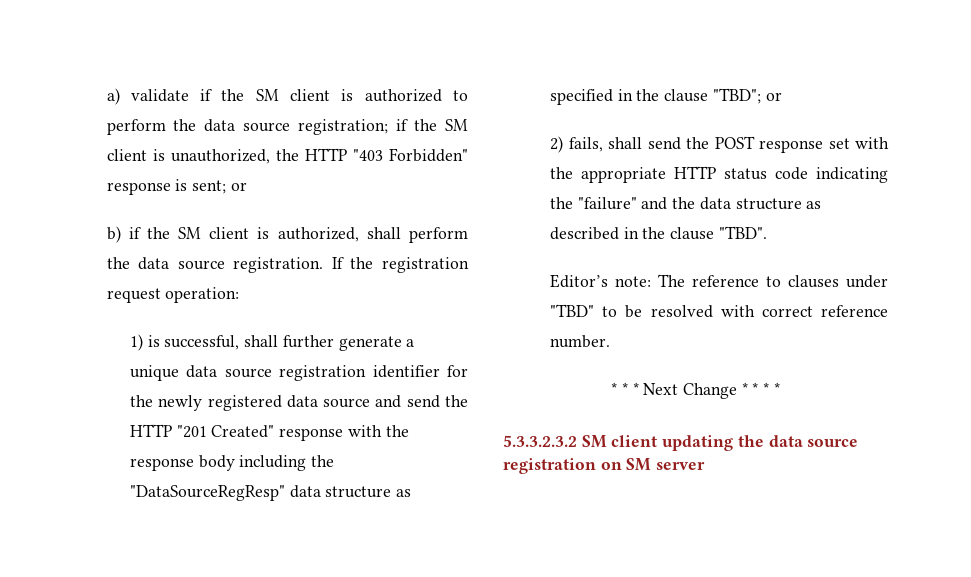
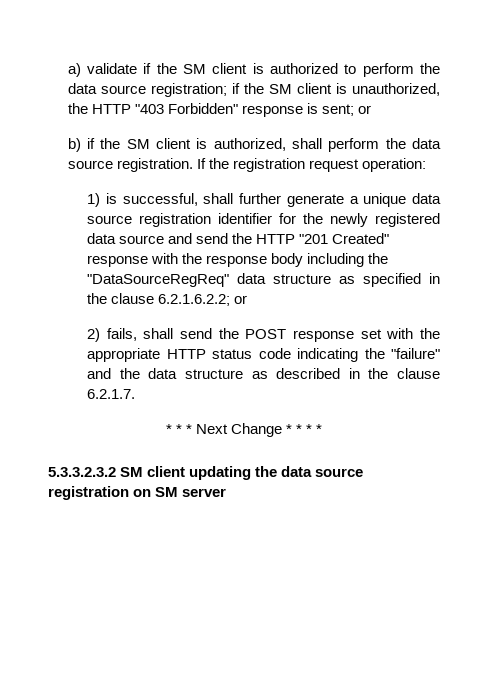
[130,485,286,501] "DataSourceRegResp" -> [87,274,230,287] "DataSourceRegReq"
[712,88,761,104] "TBD"; -> [158,294,231,306] 6.2.1.6.2.2;
[718,226,767,239] [550,274,888,288] [550,304,888,318] [550,335,611,348] "TBD". // Editor’s note: The reference to clauses under "TBD" to be resolved with correct reference number. -> [87,389,136,399] 6.2.1.7.

